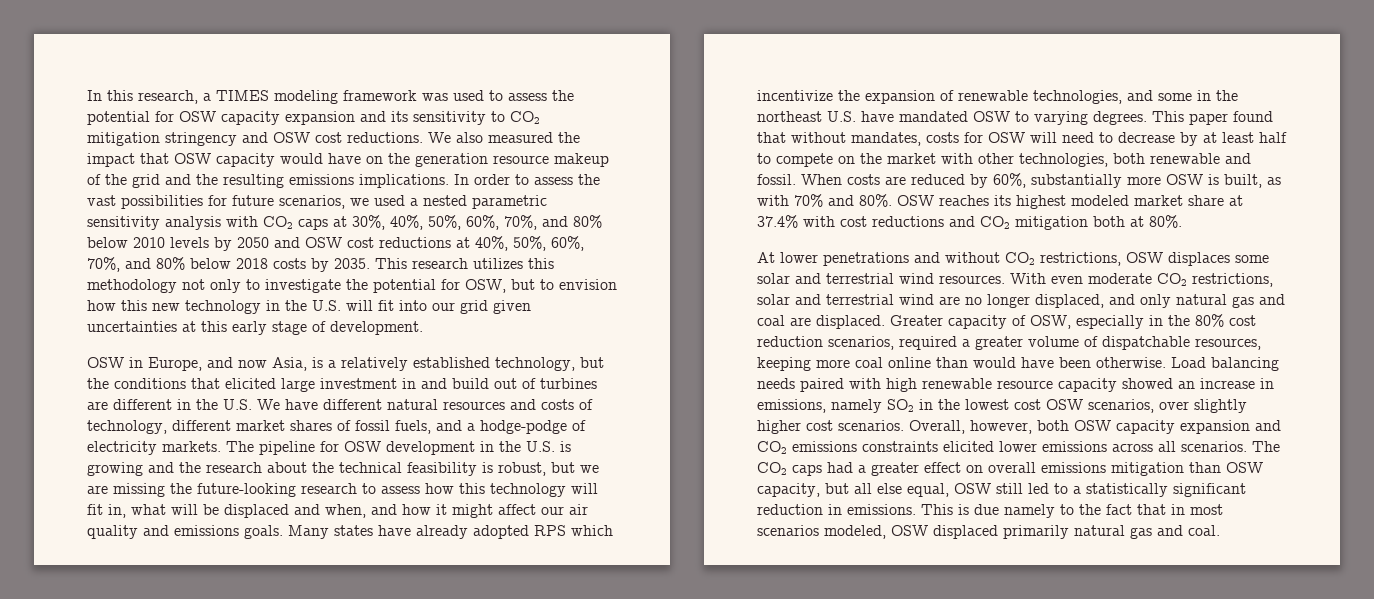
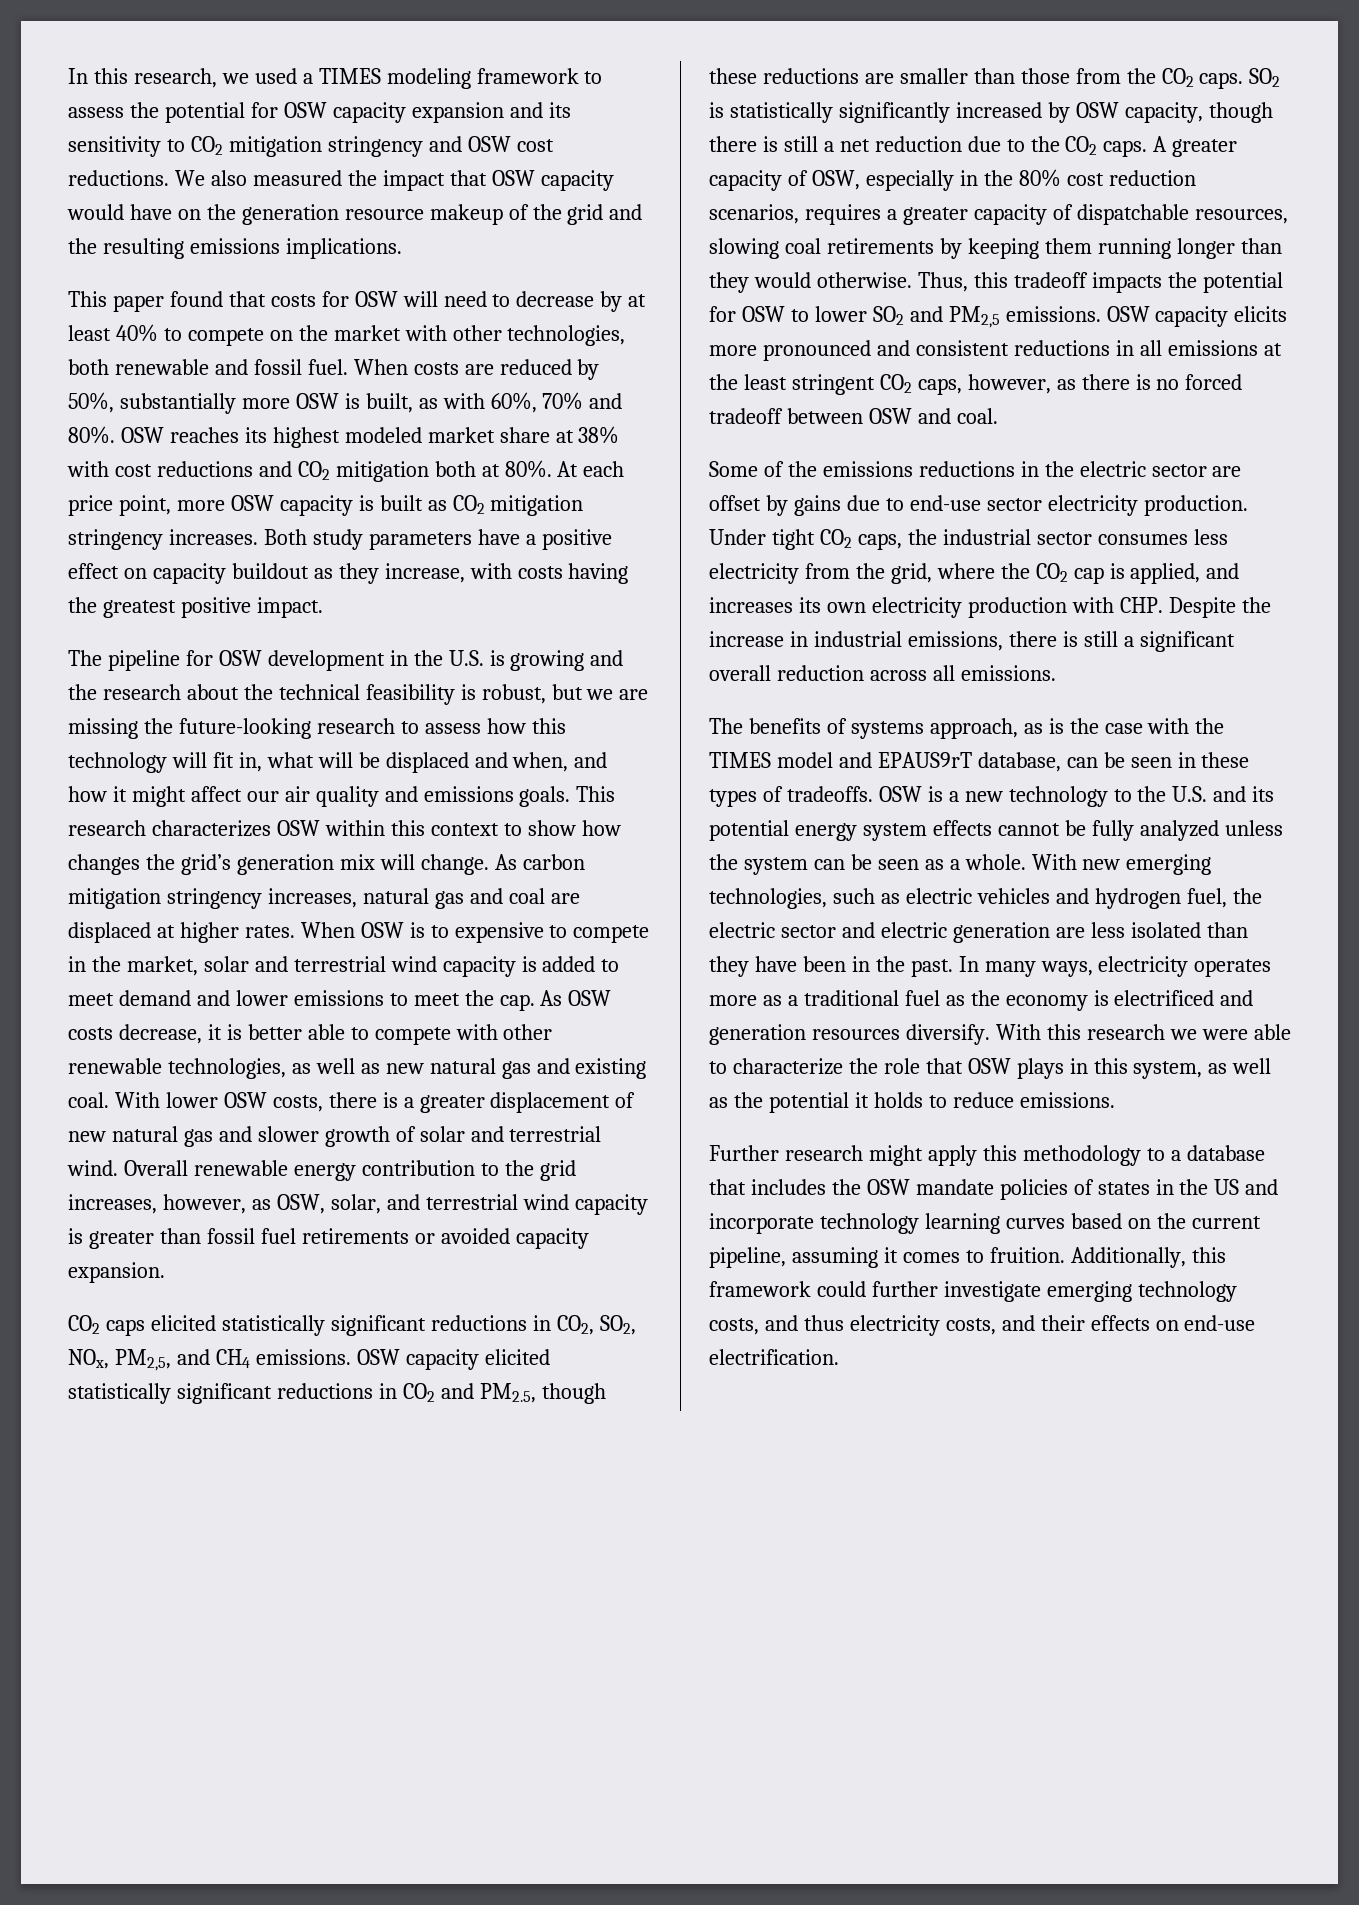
(198, 97) none -> [221,68,297,84] we used
[422,90,484,101] was used -> (579, 76) none
[454,174,600,185] [87,195,547,209] [87,215,602,230] [87,236,584,251] [87,257,554,272] [87,279,617,293] [87,300,531,314] [87,321,423,335] [87,357,604,371] [87,378,597,392] [87,399,593,410] [87,420,586,434] [87,441,221,455] In order to assess the vast possibilities for future scenarios, we used a nested parametric sensitivity analysis with CO2 caps at 30%, 40%, 50%, 60%, 70%, and 80% below 2010 levels by 2050 and OSW cost reductions at 40%, 50%, 60%, 70%, and 80% below 2018 costs by 2035. This research utilizes this methodology not only to investigate the potential for OSW, but to envision how this new technology in the U.S. will fit into our grid given uncertainties at this early stage of development. // OSW in Europe, and now Asia, is a relatively established technology, but the conditions that elicited large investment in and build out of turbines are different in the U.S. We have different natural resources and costs of technology, different market shares of fossil fuels, and a hodge-podge of electricity markets. -> [68,291,647,312] [68,324,626,346] [68,359,600,380] [68,392,623,414] [68,426,620,448] [67,460,625,482] [68,495,584,516] [68,529,612,550] [68,563,629,584] [68,597,323,618] // This paper found that costs for OSW will need to decrease by at least 40% to compete on the market with other technologies, both renewable and fossil fuel. When costs are reduced by 50%, substantially more OSW is built, as with 60%, 70% and 80%. OSW reaches its highest modeled market share at 38% with cost reductions and CO2 mitigation both at 80%. At each price point, more OSW capacity is built as CO2 mitigation stringency increases. Both study parameters have a positive effect on capacity buildout as they increase, with costs having the greatest positive impact. //
[288,525,613,539] [757,90,1238,104] [757,111,1273,125] [757,132,1287,146] [757,153,1251,167] [757,173,1281,188] [757,194,1243,209] [757,215,1182,230] [757,252,1269,266] [757,273,1273,287] [757,294,1171,308] Many states have already adopted RPS which incentivize the expansion of renewable technologies, and some in the northeast U.S. have mandated OSW to varying degrees. This paper found that without mandates, costs for OSW will need to decrease by at least half to compete on the market with other technologies, both renewable and fossil. When costs are reduced by 60%, substantially more OSW is built, as with 70% and 80%. OSW reaches its highest modeled market share at 37.4% with cost reductions and CO2 mitigation both at 80%. // At lower penetrations and without CO2 restrictions, OSW displaces some solar and terrestrial wind resources. With even moderate CO2 restrictions, solar and terrestrial wind are no longer displaced, and only -> [576,786,616,802] [68,820,621,837] [68,854,585,875] [68,888,357,909] This research characterizes OSW within this context to show how changes the grid’s generation mix will change. As carbon mitigation stringency increases,
[816,315,943,329] displaced. Greater -> [68,922,650,943] [68,956,620,977] [68,990,612,1011] [68,1024,553,1045] [68,1058,647,1079] [68,1092,636,1113] [68,1126,602,1147] [67,1160,576,1181] [68,1194,648,1215] [68,1228,589,1249] [68,1262,165,1283] [68,1315,636,1336] [68,1349,550,1371] [68,1383,606,1404] [709,68,1281,89] [709,102,1273,123] [709,136,1238,157] displaced at higher rates. When OSW is to expensive to compete in the market, solar and terrestrial wind capacity is added to meet demand and lower emissions to meet the cap. As OSW costs decrease, it is better able to compete with other renewable technologies, as well as new natural gas and existing coal. With lower OSW costs, there is a greater displacement of new natural gas and slower growth of solar and terrestrial wind. Overall renewable energy contribution to the grid increases, however, as OSW, solar, and terrestrial wind capacity is greater than fossil fuel retirements or avoided capacity expansion. // CO2 caps elicited statistically significant reductions in CO2, SO2, NOx, PM2,5, and CH4 emissions. OSW capacity elicited statistically significant reductions in CO2 and PM2.5, though these reductions are smaller than those from the CO2 caps. SO2 is statistically significantly increased by OSW capacity, though there is still a net reduction due to the CO2 caps. A greater
[899,336,1079,350] required a greater volume -> [804,204,1047,225] requires a greater capacity
[757,357,1279,371] [757,378,1274,392] [757,399,1247,413] [757,420,1281,434] [757,441,1280,454] [757,462,1263,476] [757,483,1246,497] [757,504,1223,518] [757,525,1220,539] keeping more coal online than would have been otherwise. Load balancing needs paired with high renewable resource capacity showed an increase in emissions, namely SO2 in the lowest cost OSW scenarios, over slightly higher cost scenarios. Overall, however, both OSW capacity expansion and CO2 emissions constraints elicited lower emissions across all scenarios. The CO2 caps had a greater effect on overall emissions mitigation than OSW capacity, but all else equal, OSW still led to a statistically significant reduction in emissions. This is due namely to the fact that in most scenarios modeled, OSW displaced primarily natural gas and coal. -> [709,238,1282,259] [709,272,1283,293] [709,306,1288,328] [709,340,1282,361] [709,374,1243,395] [709,408,998,424] [709,461,1242,477] [709,495,1248,516] [709,529,1228,550] [709,563,1240,584] [709,597,1271,618] [709,631,1235,652] [709,665,1056,681] [709,718,1225,739] [709,752,1250,772] [709,786,1275,807] [709,820,1283,841] [709,854,1212,875] [709,888,1262,909] [709,922,1248,943] [709,956,1272,977] [709,990,1254,1011] [709,1024,1291,1045] [709,1058,1272,1079] [709,1092,1115,1113] [709,1145,1265,1166] [709,1179,1279,1200] [709,1213,1261,1234] [709,1247,1226,1268] [709,1281,1237,1302] [709,1315,1256,1336] [709,1349,839,1365] slowing coal retirements by keeping them running longer than they would otherwise. Thus, this tradeoff impacts the potential for OSW to lower SO2 and PM2,5 emissions. OSW capacity elicits more pronounced and consistent reductions in all emissions at the least stringent CO2 caps, however, as there is no forced tradeoff between OSW and coal. // Some of the emissions reductions in the electric sector are offset by gains due to end-use sector electricity production. Under tight CO2 caps, the industrial sector consumes less electricity from the grid, where the CO2 cap is applied, and increases its own electricity production with CHP. Despite the increase in industrial emissions, there is still a significant overall reduction across all emissions. // The benefits of systems approach, as is the case with the TIMES model and EPAUS9rT database, can be seen in these types of tradeoffs. OSW is a new technology to the U.S. and its potential energy system effects cannot be fully analyzed unless the system can be seen as a whole. With new emerging technologies, such as electric vehicles and hydrogen fuel, the electric sector and electric generation are less isolated than they have been in the past. In many ways, electricity operates more as a traditional fuel as the economy is electrificed and generation resources diversify. With this research we were able to characterize the role that OSW plays in this system, as well as the potential it holds to reduce emissions. // Further research might apply this methodology to a database that includes the OSW mandate policies of states in the US and incorporate technology learning curves based on the current pipeline, assuming it comes to fruition. Additionally, this framework could further investigate emerging technology costs, and thus electricity costs, and their effects on end-use electrification.

